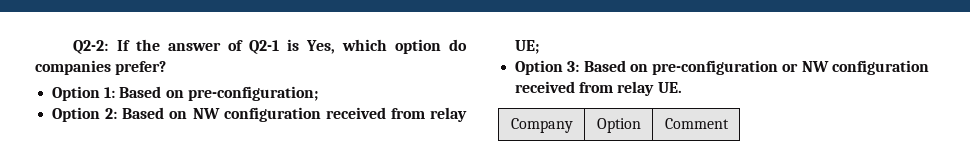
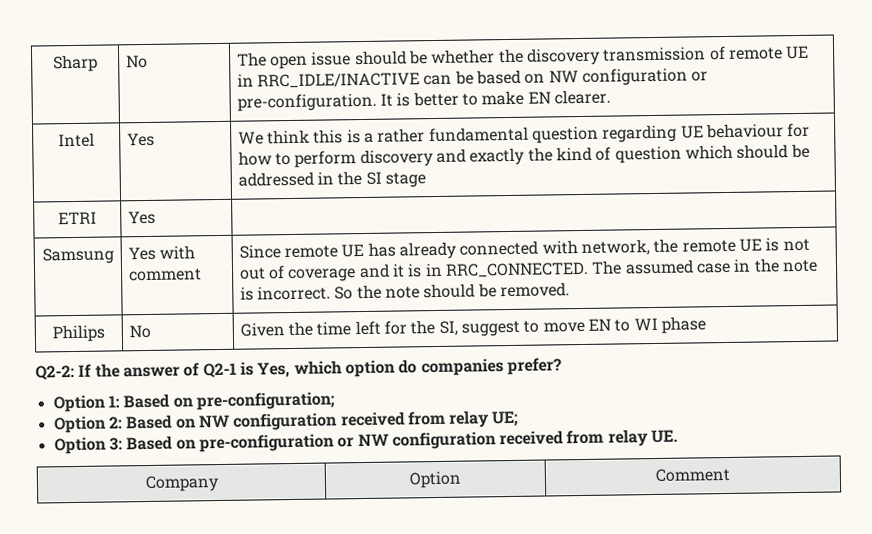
(73, 47) none -> [53,54,98,73] [125,54,148,69] [236,45,810,70] [236,67,709,89] [236,89,612,112] [58,132,95,148] [126,132,155,147] [237,122,811,145] [237,143,810,168] [237,171,427,188] [58,211,97,225] [127,210,156,225] [41,247,114,265] [127,245,196,261] [128,268,202,282] [238,237,810,260] [238,258,818,283] [239,282,571,301] [52,324,105,343] [128,324,151,339] [239,316,706,337] Sharp | No | The open issue should be whether the discovery transmission of remote UE in RRC_IDLE/INACTIVE can be based on NW configuration or pre-configuration. It is better to make EN clearer. // Intel | Yes | We think this is a rather fundamental question regarding UE behaviour for how to perform discovery and exactly the kind of question which should be addressed in the SI stage // ETRI | Yes | // Samsung | Yes with comment | Since remote UE has already connected with network, the remote UE is not out of coverage and it is in RRC_CONNECTED. The assumed case in the note is incorrect. So the note should be removed. // Philips | No | Given the time left for the SI, suggest to move EN to WI phase //

